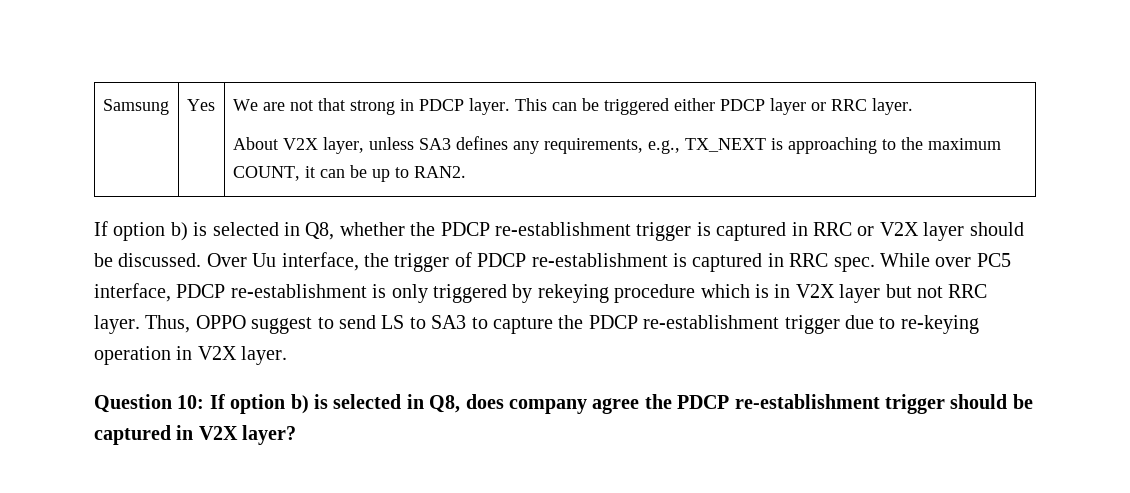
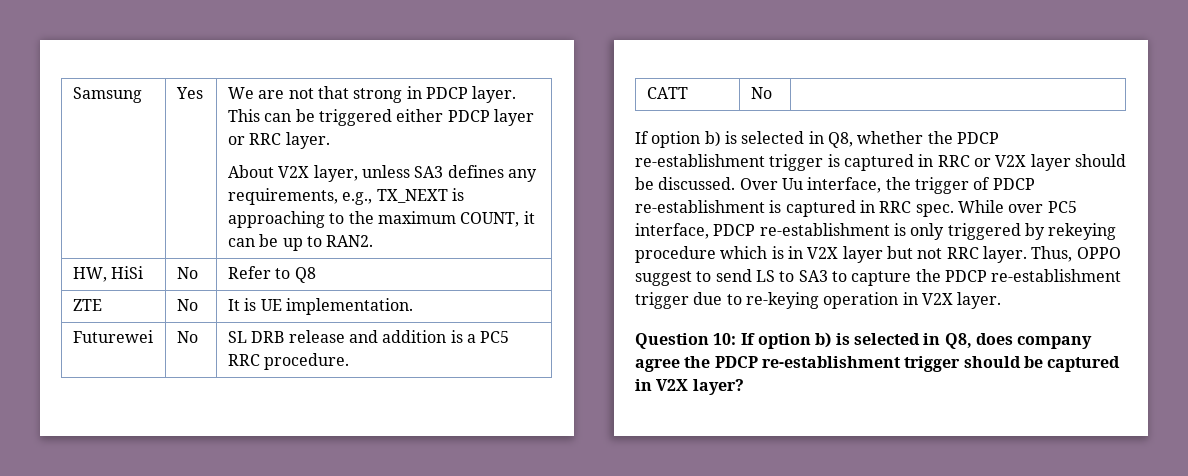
(466, 172) none -> [72,266,144,282] [176,267,198,279] [227,266,316,283] [72,299,102,311] [176,299,198,311] [227,298,413,315] [72,330,153,343] [176,331,198,343] [227,330,510,343] [227,353,350,370] [646,87,688,99] [750,87,772,99] // HW, HiSi | No | Refer to Q8 // ZTE | No | It is UE implementation. // Futurewei | No | SL DRB release and addition is a PC5 RRC procedure. // CATT | No |

